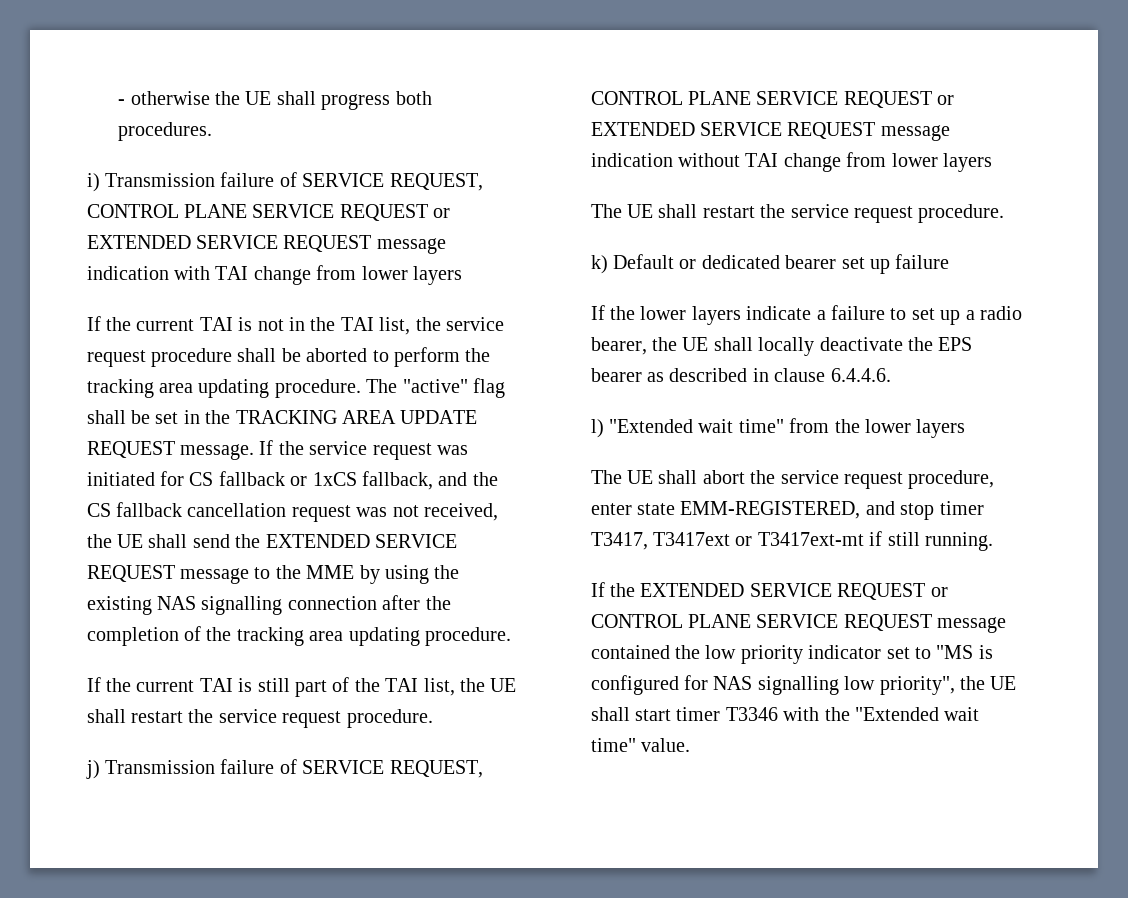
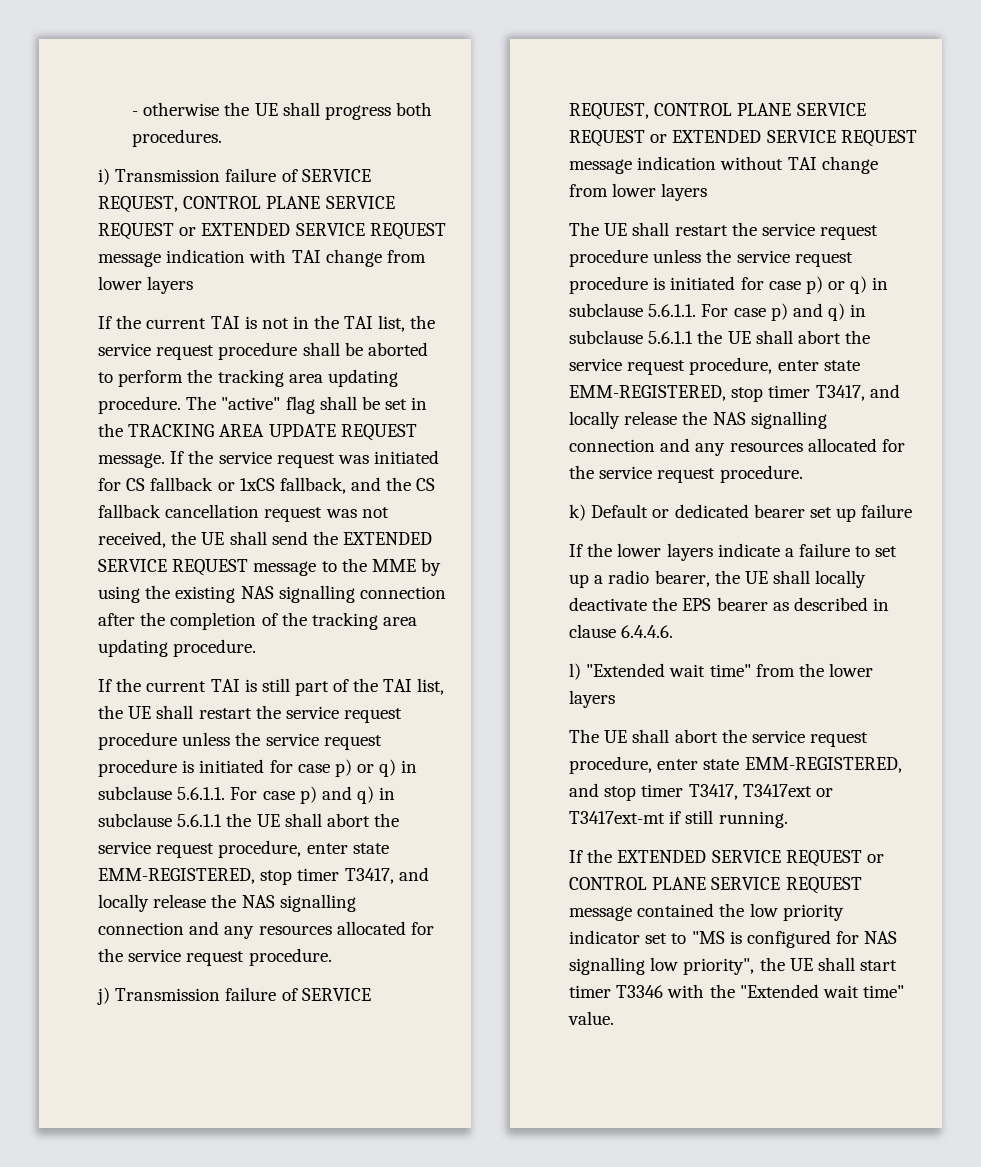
(342, 719) none -> [98,732,382,750] [98,759,418,777] [98,786,396,804] [98,813,399,827] [98,840,389,858] [98,867,429,885] [98,894,356,912] [98,921,434,939] [98,948,245,966] procedure unless the service request procedure is initiated for case p) or q) in subclause 5.6.1.1. For case p) and q) in subclause 5.6.1.1 the UE shall abort the service request procedure, enter state EMM-REGISTERED, stop timer T3417, and locally release the NAS signalling connection and any resources allocated for the service request
(914, 214) none -> [569,249,853,267] [569,276,889,294] [569,303,867,321] [569,330,870,344] [569,357,860,375] [569,384,900,402] [569,411,827,429] [569,438,905,456] [569,465,716,483] procedure unless the service request procedure is initiated for case p) or q) in subclause 5.6.1.1. For case p) and q) in subclause 5.6.1.1 the UE shall abort the service request procedure, enter state EMM-REGISTERED, stop timer T3417, and locally release the NAS signalling connection and any resources allocated for the service request

